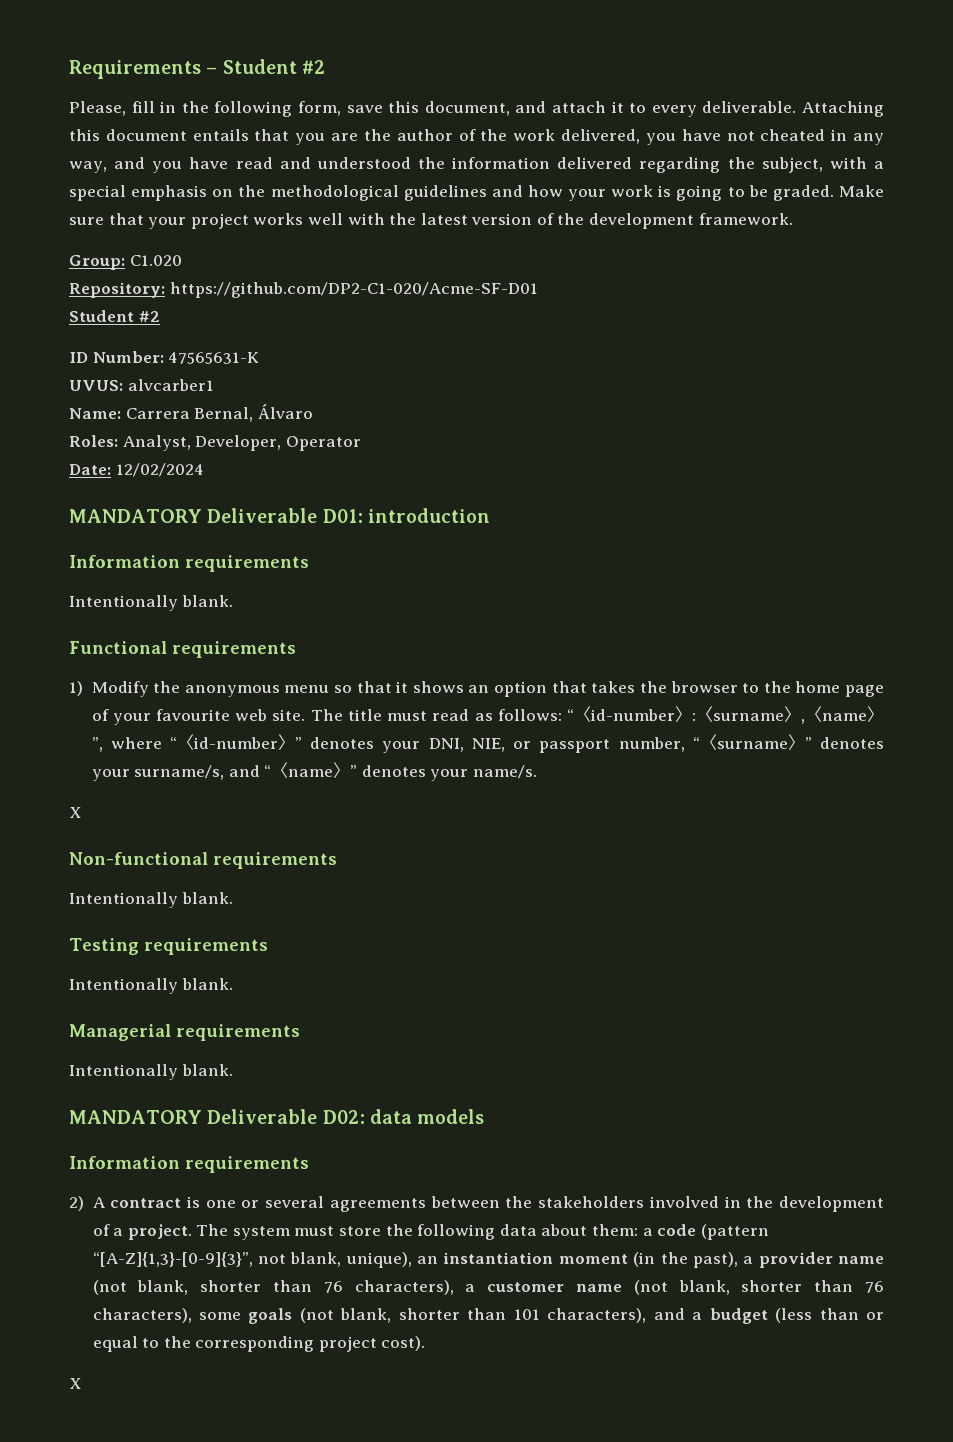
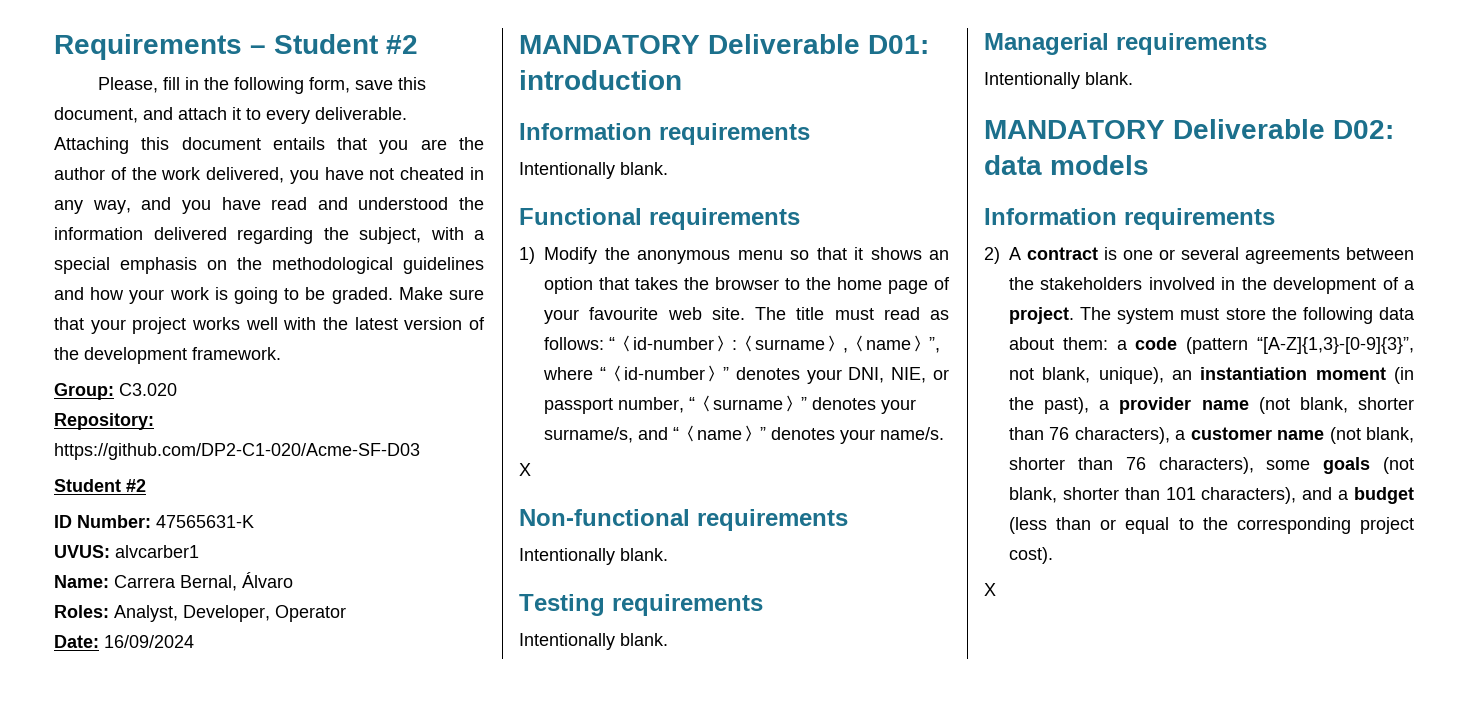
[129,255,182,266] C1.020 -> [119,383,177,396] C3.020
[169,282,538,298] https://github.com/DP2-C1-020/Acme-SF-D01 -> [54,443,420,460] https://github.com/DP2-C1-020/Acme-SF-D03
[115,463,204,477] 12/02/2024 -> [104,635,194,648] 16/09/2024

